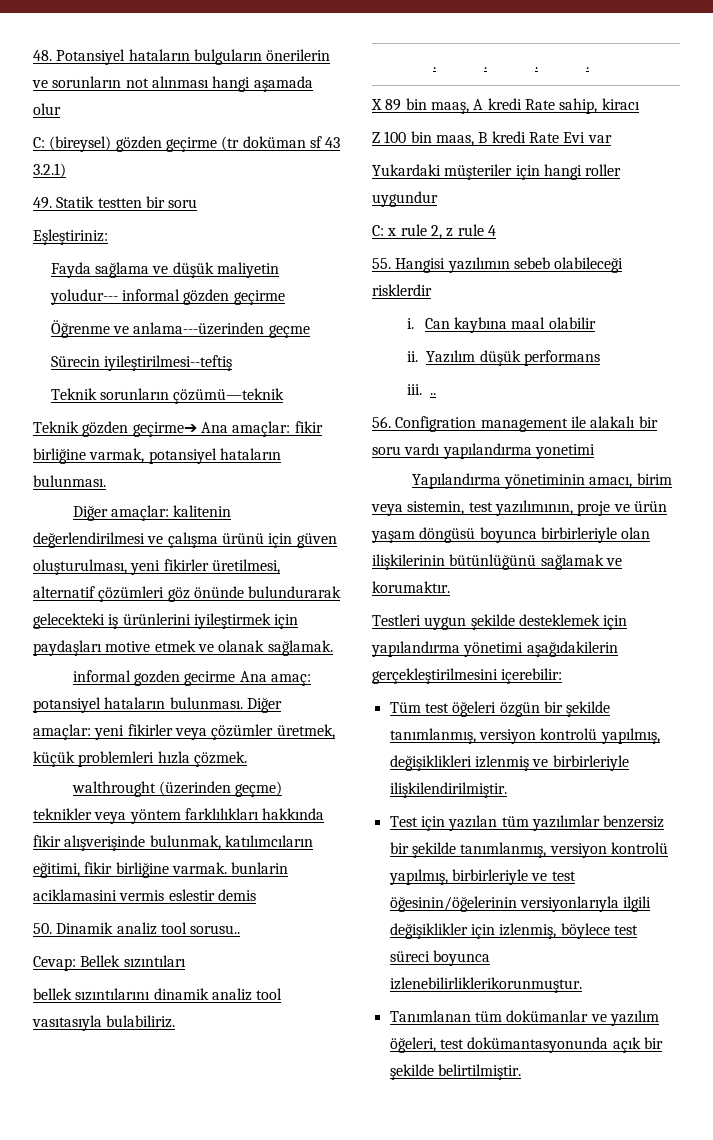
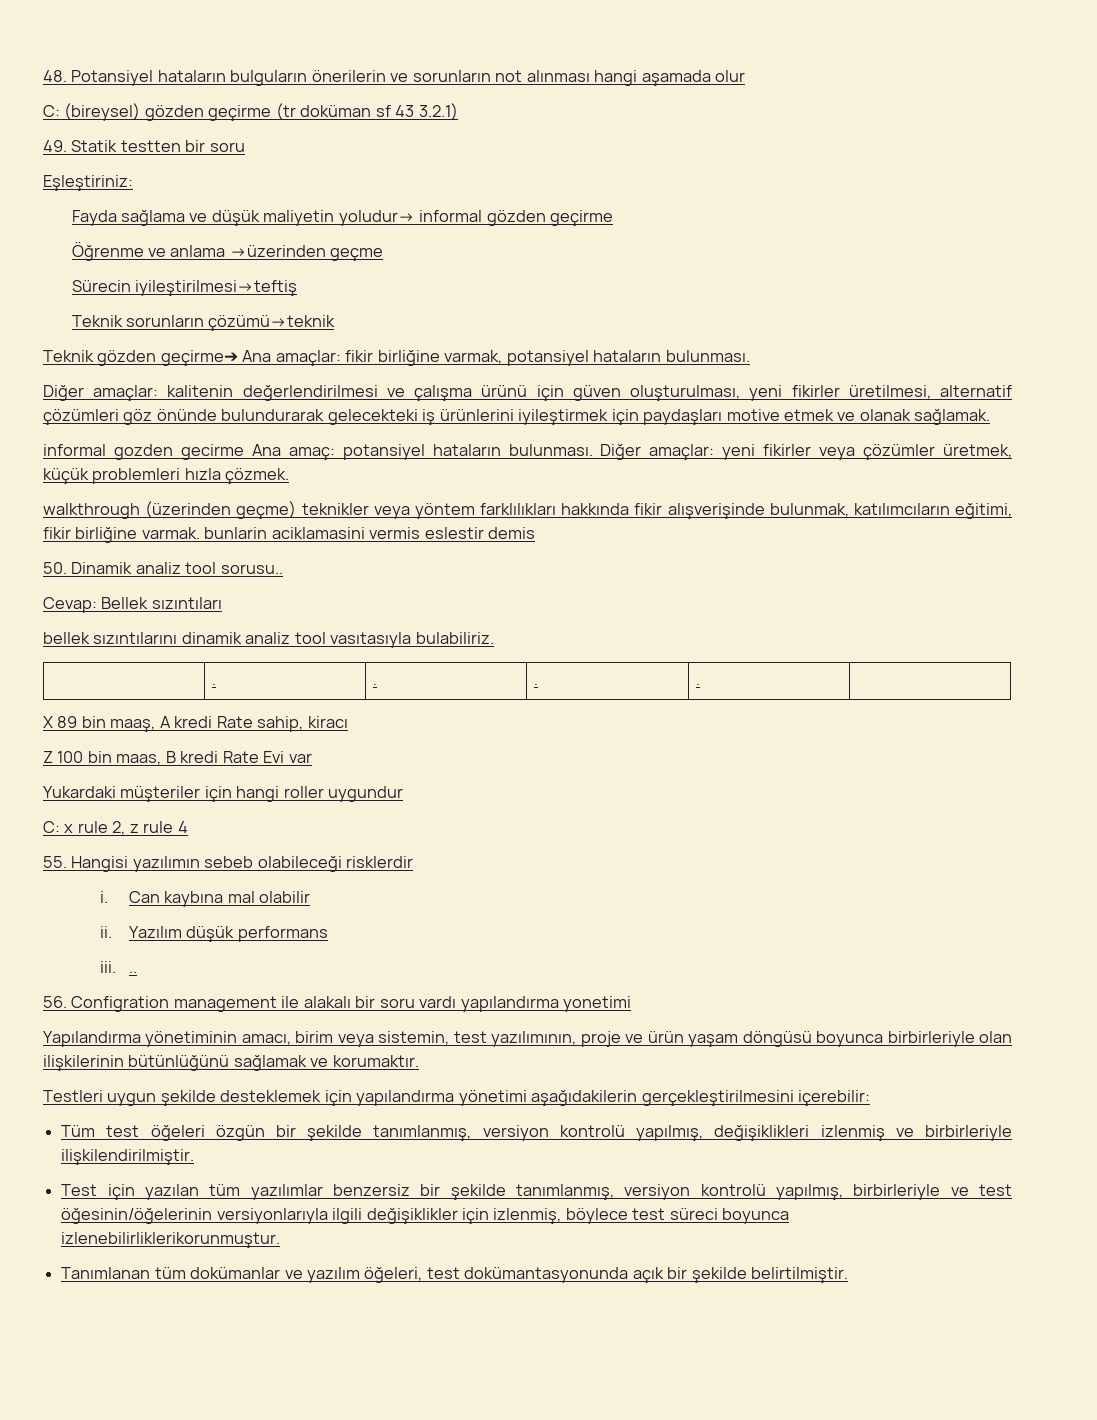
[49,289,118,305] yoludur--- -> [338,210,415,226] yoludur→
[133,322,265,335] anlama---üzerinden -> [170,245,326,257] anlama →üzerinden
[103,355,232,371] iyileştirilmesi--teftiş -> [135,280,298,296] iyileştirilmesi→teftiş
[173,388,285,404] çözümü—teknik -> [208,315,336,331] çözümü→teknik
[71,781,156,797] walthrought -> [43,503,140,519] walkthrough
[511,317,546,329] maal -> [227,891,255,903] mal

